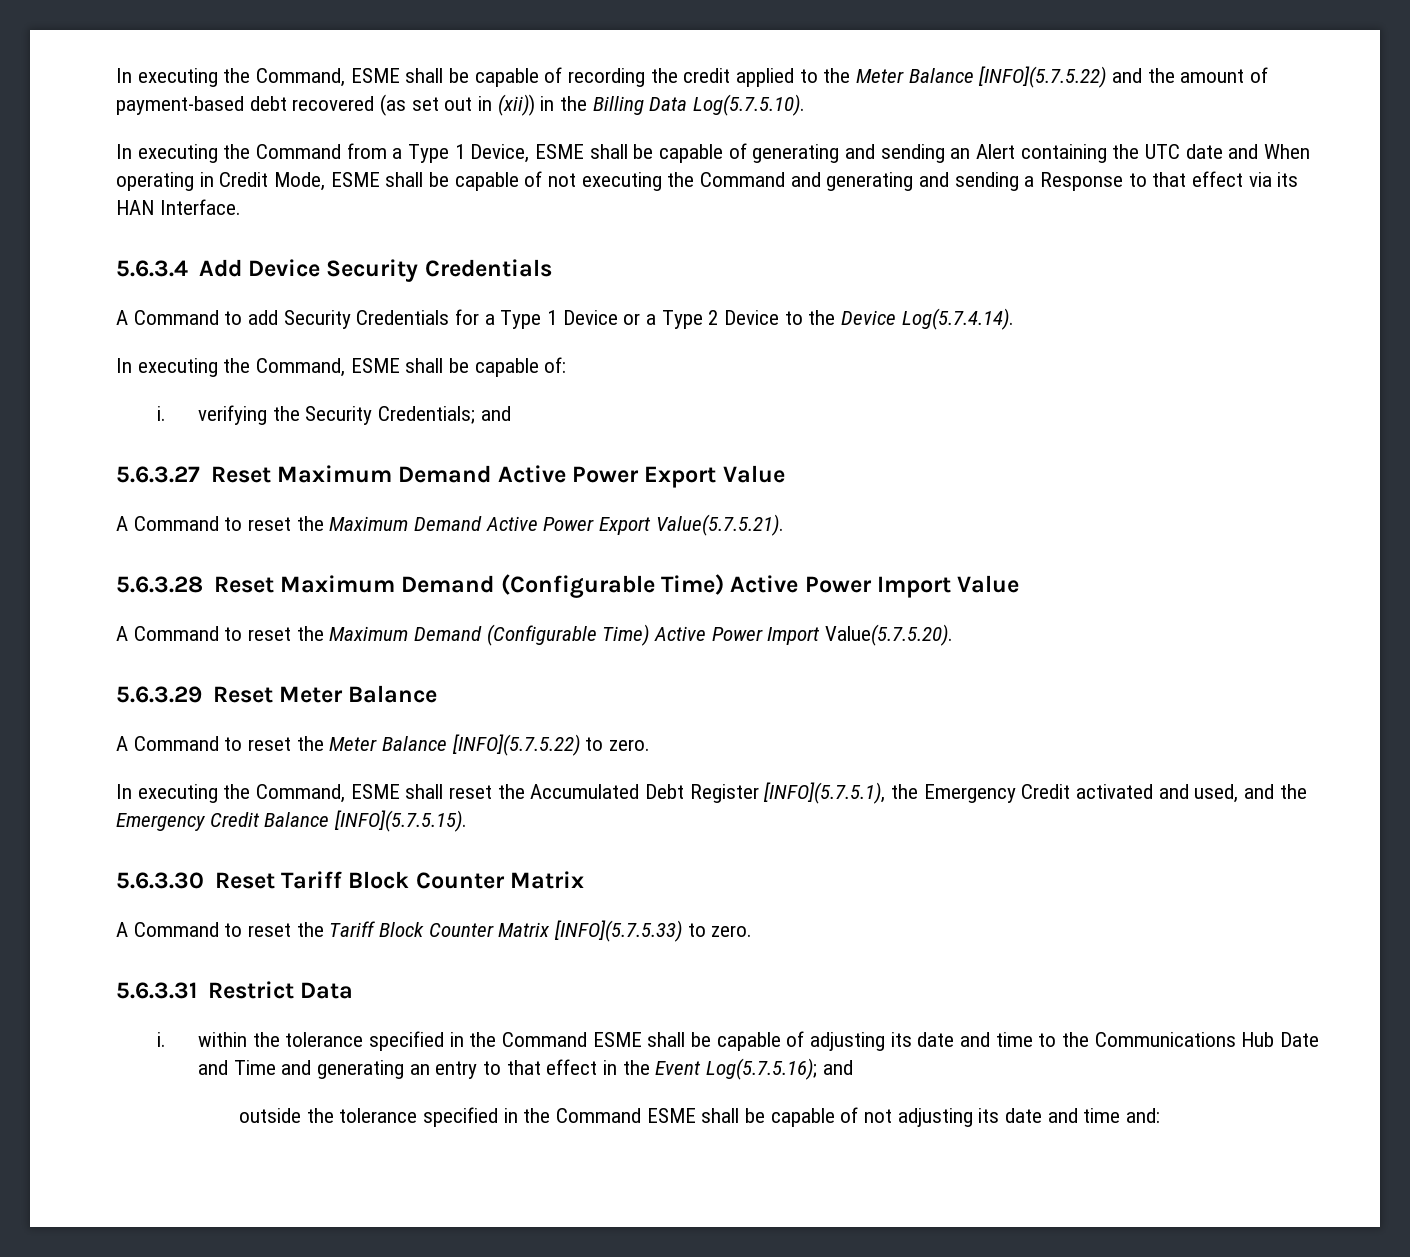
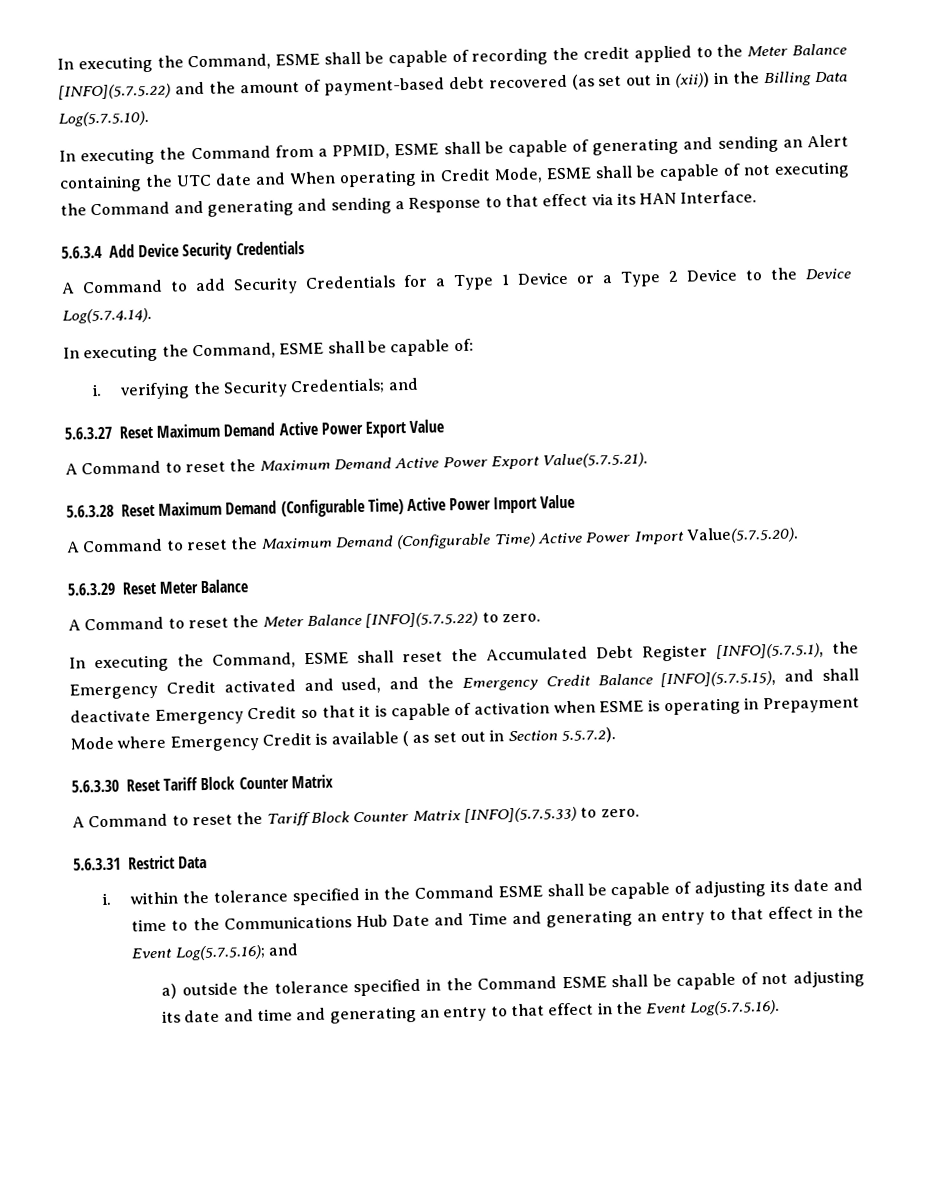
[408,144,530,163] Type 1 Device, -> [332,144,391,160] PPMID,
[334,810,468,832] [INFO](5.7.5.15). -> [660,668,859,688] [70,696,860,725] [70,727,616,752] [INFO](5.7.5.15), and shall deactivate Emergency Credit so that it is capable of activation when ESME is operating in Prepayment Mode where Emergency Credit is available ( as set out in Section 5.5.7.2).
(853, 1067) none -> [161,983,178,999] a)
[1125,1108,1160,1123] and: -> [296,999,780,1024] and generating an entry to that effect in the Event Log(5.7.5.16).

